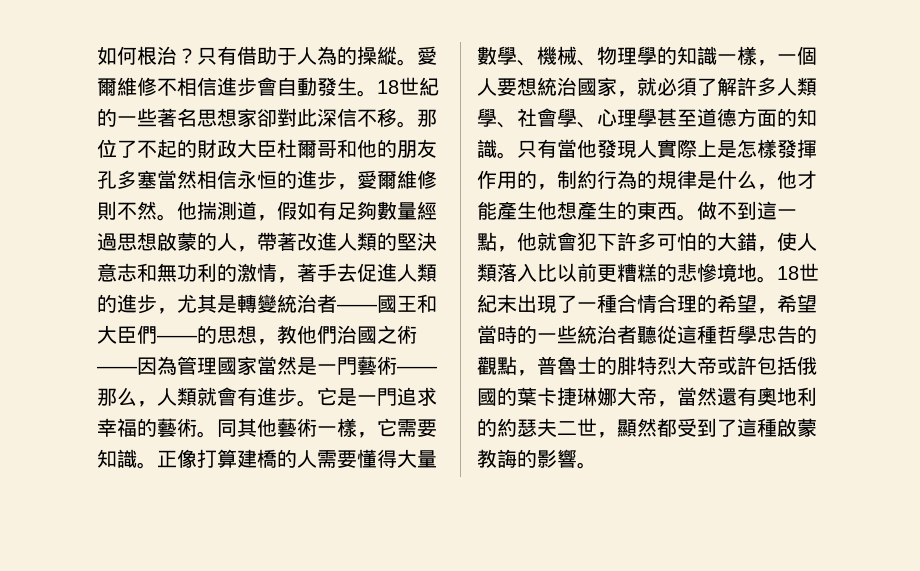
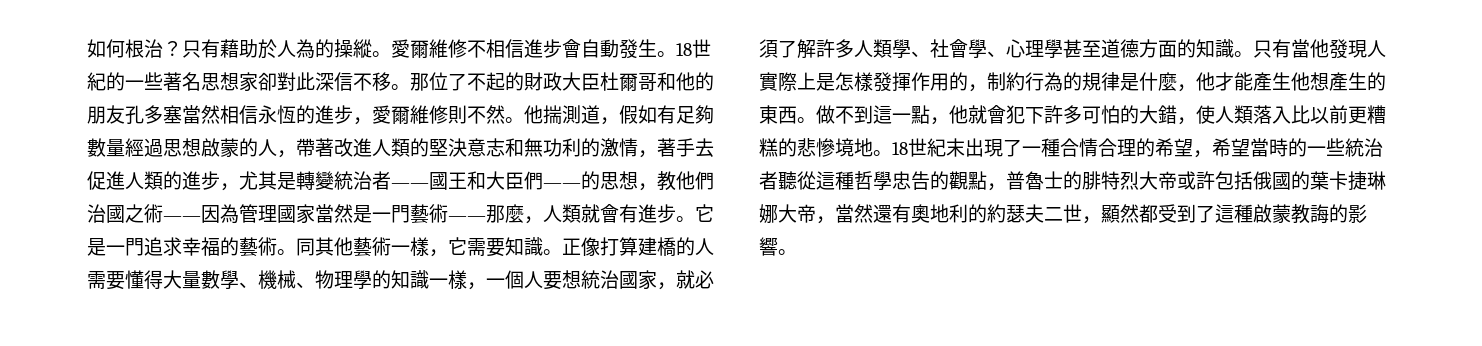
[237,46,297,65] 借助于 -> [220,39,277,59] 藉助於
[257,170,277,189] 恒 -> [277,105,296,124] 恆
[117,387,137,406] 么 -> [505,204,524,223] 麼
[737,170,757,189] 么 -> [1158,72,1177,91] 麼

